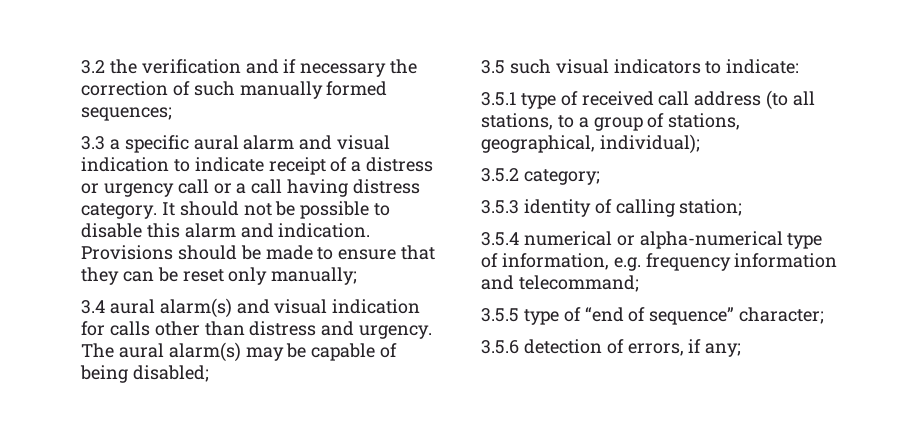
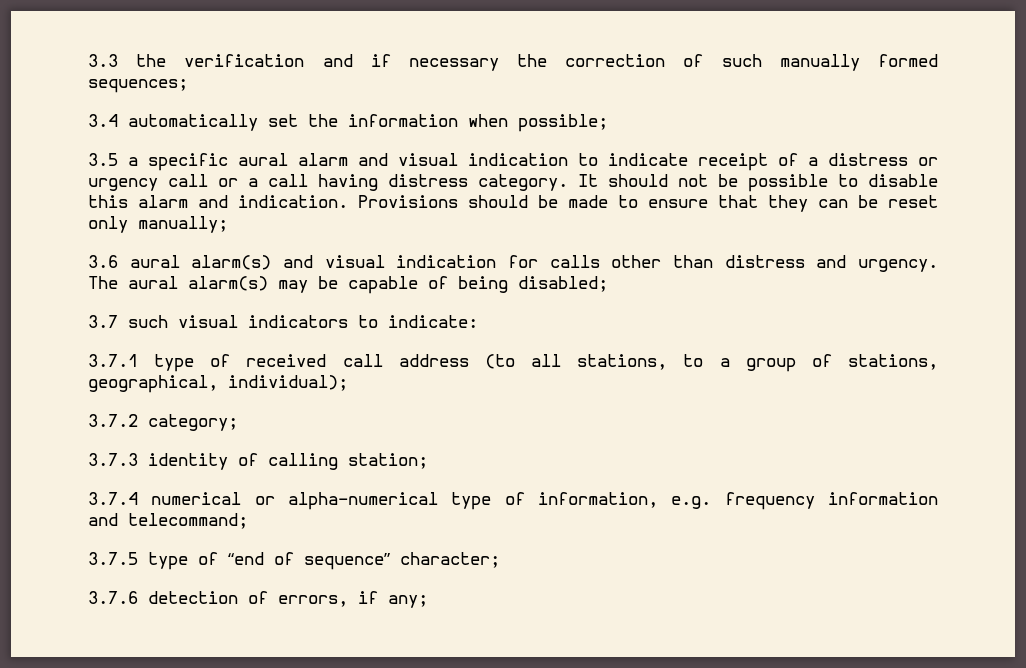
[81,60,105,74] 3.2 -> [88,54,118,67] 3.3
[81,136,105,150] 3.3 -> [88,114,608,132] [88,153,118,166] 3.4 automatically set the information when possible; // 3.5
[81,300,105,314] 3.4 -> [88,255,118,268] 3.6
[481,60,505,74] 3.5 -> [88,315,118,328] 3.7
[481,92,516,106] 3.5.1 -> [88,354,138,367] 3.7.1
[481,168,519,182] 3.5.2 -> [88,414,138,427] 3.7.2
[481,200,519,214] 3.5.3 -> [88,453,138,466] 3.7.3
[481,232,519,246] 3.5.4 -> [88,492,138,505] 3.7.4
[481,308,519,322] 3.5.5 -> [88,552,138,565] 3.7.5
[481,340,519,354] 3.5.6 -> [88,591,138,604] 3.7.6

